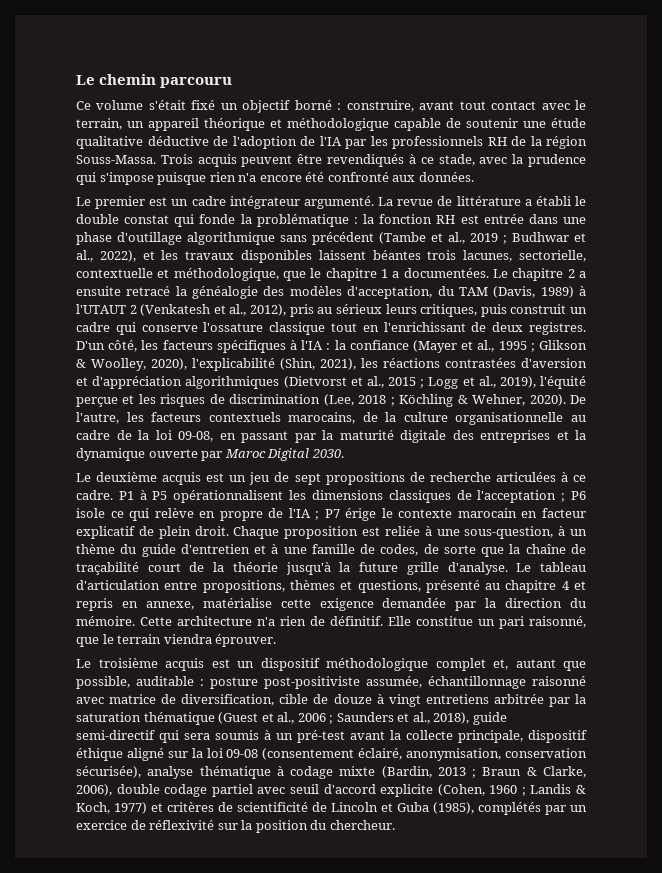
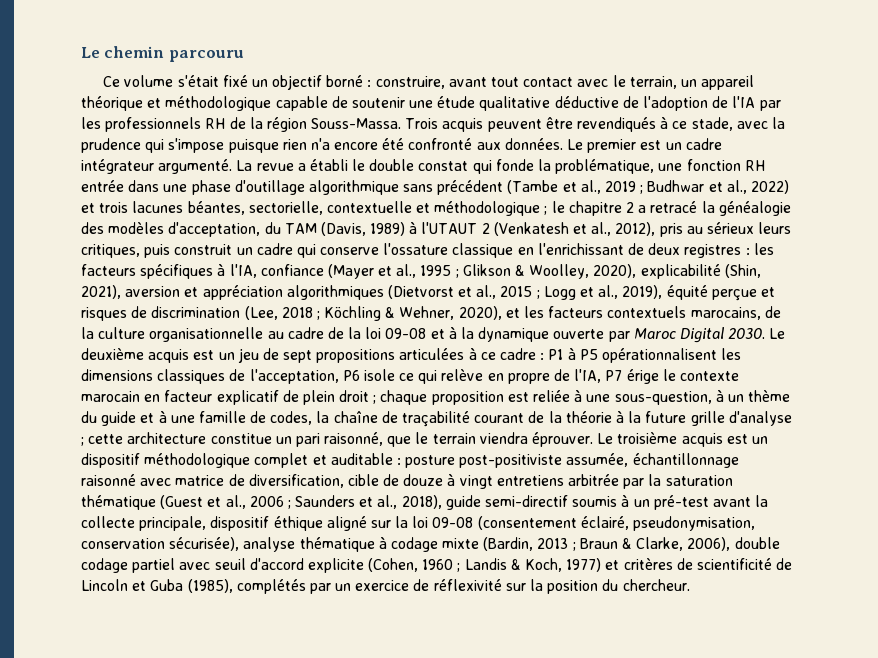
(474, 177) // -> (563, 144) none
[437,196,521,206] de littérature -> (294, 167) none
[256,214,375,227] problématique : la -> [555,159,683,174] problématique, une
[460,215,479,224] est -> (765, 165) none
[99,250,586,263] [76,268,508,281] 2022), et les travaux disponibles laissent béantes trois lacunes, sectorielle, contextuelle et méthodologique, que le chapitre 1 a documentées. Le -> [750,180,789,194] [81,201,565,216] 2022) et trois lacunes béantes, sectorielle, contextuelle et méthodologique ; le
[76,286,121,296] ensuite -> (647, 209) none
[331,323,357,332] tout -> (514, 250) none
[529,322,586,335] [76,340,138,352] registres. D'un côté, -> [684,244,750,258] registres :
[301,340,346,350] l'IA : la -> [229,264,257,278] l'IA,
[192,358,275,371] l'explicabilité -> [640,264,721,279] explicabilité
[361,358,587,368] [76,376,183,389] les réactions contrastées d'aversion et d'appréciation -> [125,285,283,300] aversion et appréciation
[540,376,587,389] l'équité -> [666,285,708,300] équité
[138,394,156,404] les -> (775, 292) none
[529,394,586,406] [76,412,119,424] 2020). De l'autre, -> [458,306,520,320] 2020), et
[178,430,569,443] 09-08, en passant par la maturité digitale des entreprises et -> [385,326,457,339] 09-08 et à
(344, 453) // -> (766, 333) none
[409,472,491,482] de recherche -> (396, 356) none
[76,490,113,500] cadre. -> [500,348,545,360] cadre :
[477,490,566,503] l'acceptation ; -> [249,369,339,384] l'acceptation,
[288,508,320,520] l'IA ; -> [574,369,602,383] l'IA,
[194,526,280,539] droit. Chaque -> [339,390,428,405] droit ; chaque
[180,544,250,554] d'entretien -> (137, 418) none
[423,544,505,557] de sorte que -> (313, 418) none
[147,563,181,572] court -> [474,413,525,423] courant
[285,562,331,575] jusqu'à -> [615,410,624,423] à
[447,562,586,575] [76,580,586,593] [76,598,586,611] [76,616,411,626] d'analyse. Le tableau d'articulation entre propositions, thèmes et questions, présenté au chapitre 4 et repris en annexe, matérialise cette exigence demandée par la direction du mémoire. Cette architecture n'a rien de définitif. Elle -> [728,411,792,426] [81,432,207,446] d'analyse ; cette architecture
(277, 640) // -> (594, 439) none
[493,659,586,671] [76,676,130,689] et, autant que possible, -> [312,455,327,465] et
[159,730,210,743] qui sera -> (569, 501) none
[406,748,502,761] anonymisation, -> [633,516,756,531] pseudonymisation,

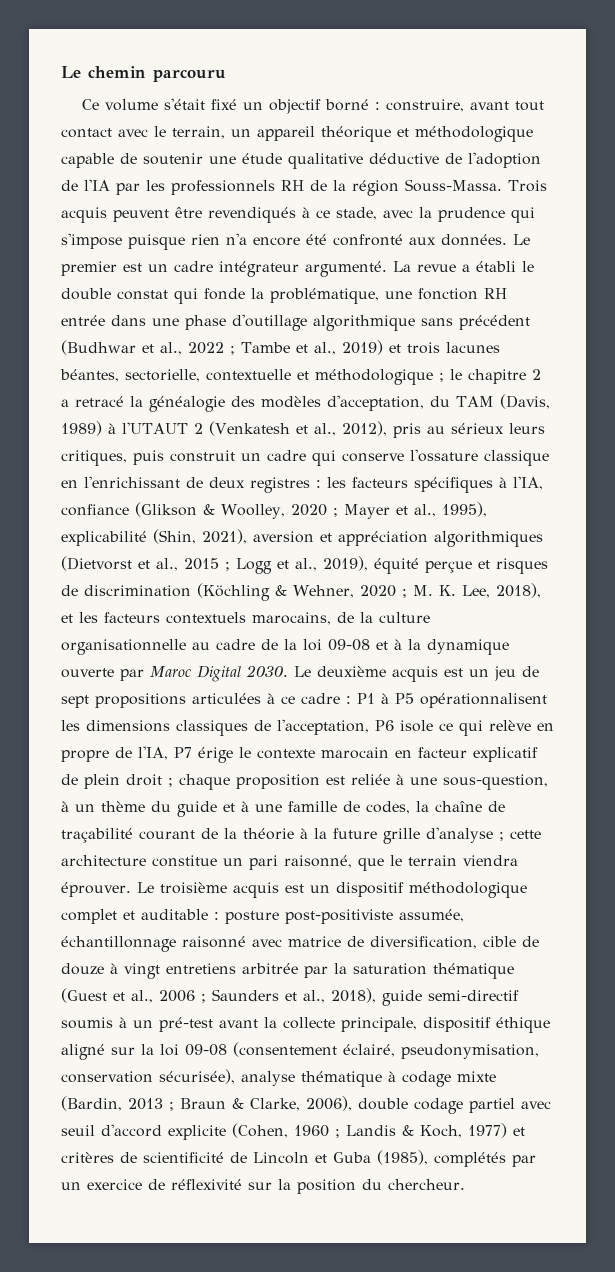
[507,180,789,194] (Tambe et al., 2019 ; Budhwar et al., 2022) -> [61,340,383,355] (Budhwar et al., 2022 ; Tambe et al., 2019)
[327,264,637,279] (Mayer et al., 1995 ; Glikson & Woolley, 2020), -> [135,502,487,519] (Glikson & Woolley, 2020 ; Mayer et al., 1995),
[244,306,502,321] (Lee, 2018 ; Köchling & Wehner, 2020), -> [197,583,541,601] (Köchling & Wehner, 2020 ; M. K. Lee, 2018),

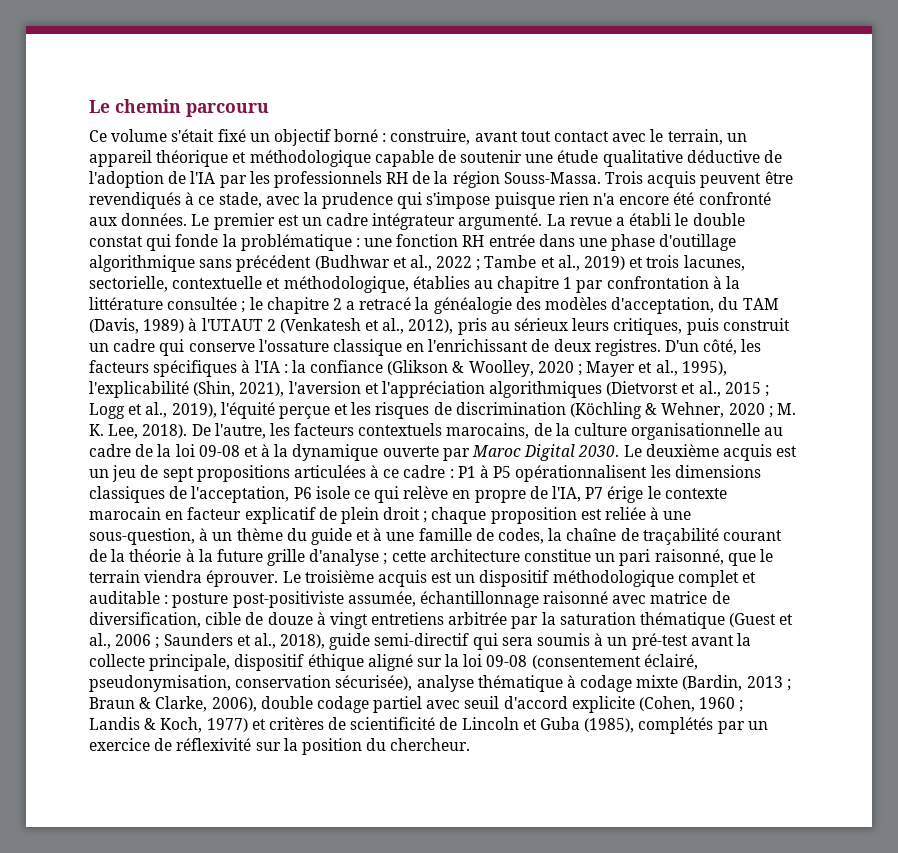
[270,288,379,304] problématique, -> [240,234,360,251] problématique :
[445,342,500,353] [60,369,119,382] lacunes béantes, -> [683,255,745,271] lacunes,
[315,369,433,385] méthodologique -> [283,276,741,293] [89,297,238,310] méthodologique, établies au chapitre 1 par confrontation à la littérature consultée
[250,477,321,493] registres : -> [594,339,738,356] registres. D'un côté,
[513,476,543,490] l'IA, -> [254,360,306,373] l'IA : la
[61,531,147,546] explicabilité -> [89,381,189,398] l'explicabilité
[253,531,428,546] aversion et appréciation -> [288,381,485,398] l'aversion et l'appréciation
[374,558,419,574] équité -> [220,402,275,419] l'équité
(490, 564) none -> [351,402,372,415] les
[495,583,541,598] [61,614,73,623] 2018), et -> [142,423,266,439] 2018). De l'autre,
(519, 995) none -> [472,633,533,650] qui sera

